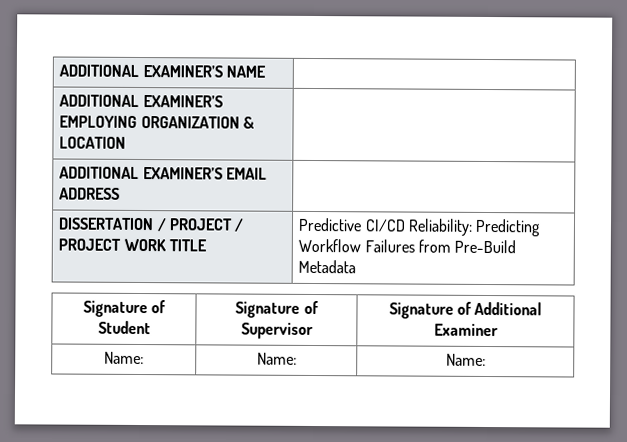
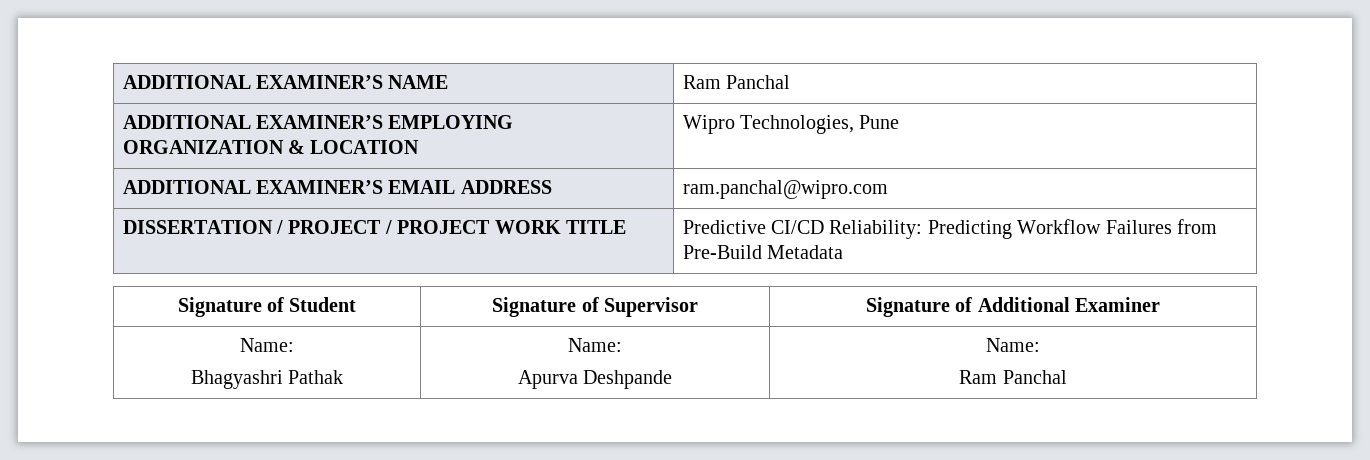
(267, 71) none -> [682,75,790,89] Ram Panchal
(127, 142) none -> [682,115,900,134] Wipro Technologies, Pune
(121, 193) none -> [682,180,888,199] ram.panchal@wipro.com
[256,352,297,365] [445,353,486,366] | Name: | Name: -> [190,370,344,389] [568,338,622,352] [517,370,673,389] [985,338,1040,352] [959,370,1067,384] // Bhagyashri Pathak | Name: // Apurva Deshpande | Name: // Ram Panchal

